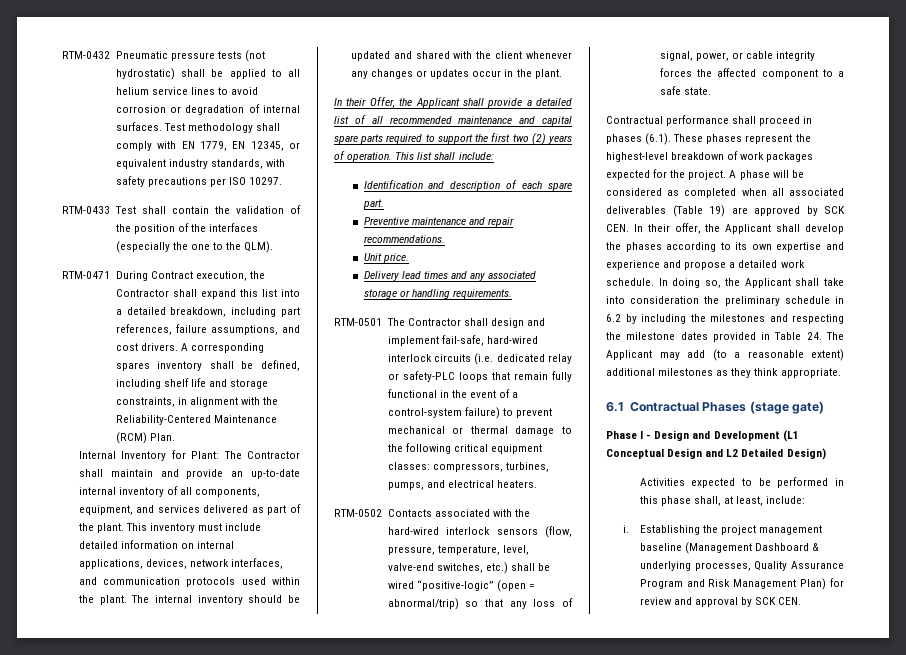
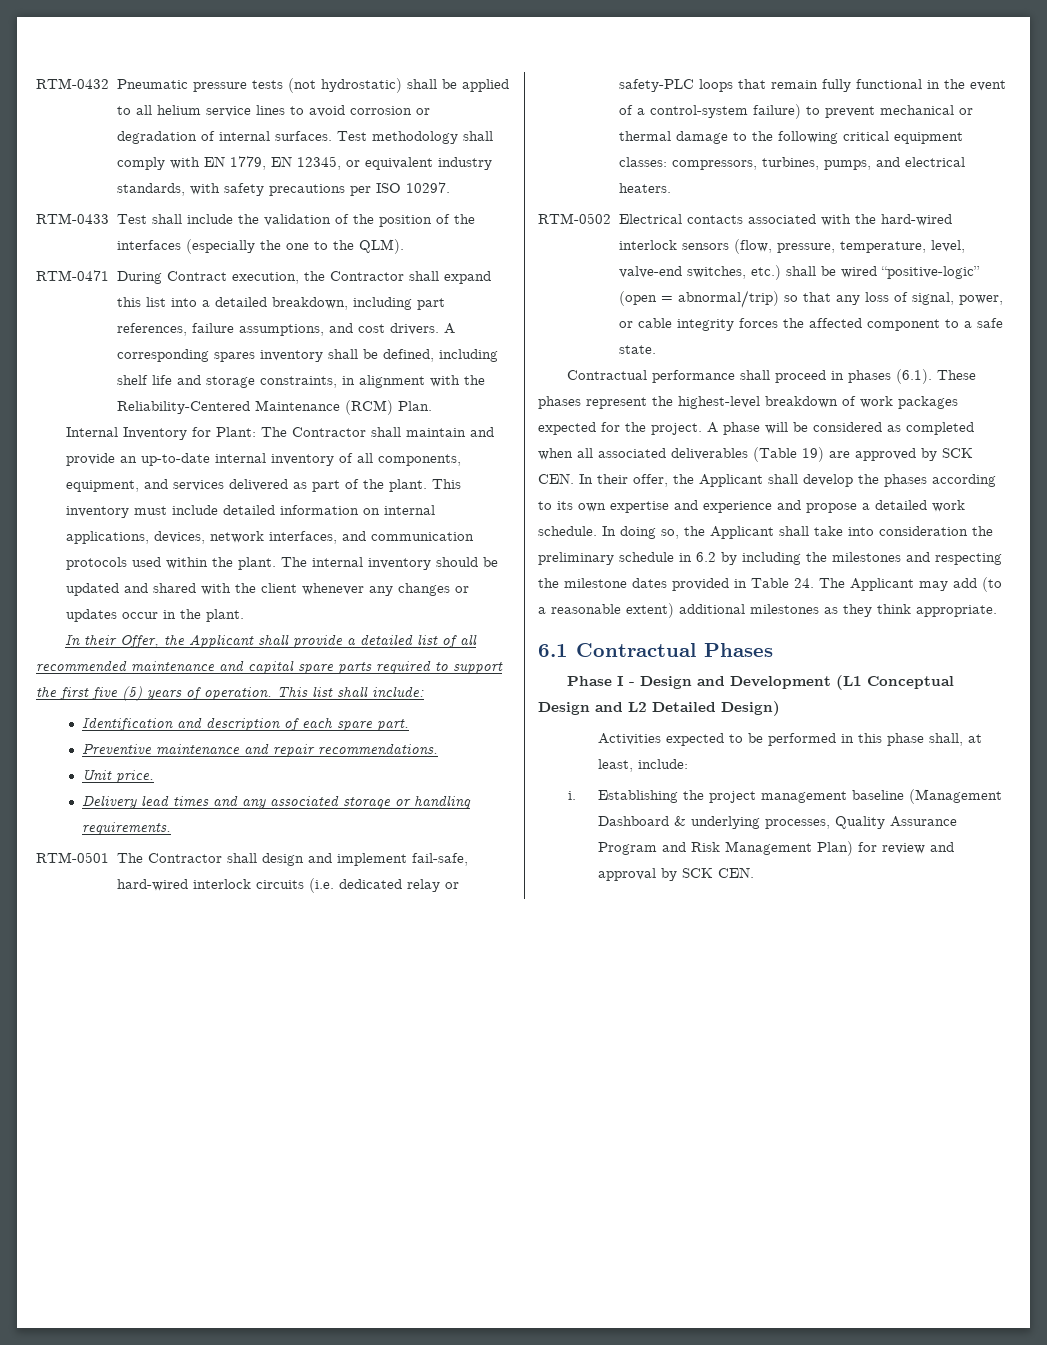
[171,206,209,214] contain -> [186,214,233,224] include
[512,133,546,145] two (2) -> [92,686,142,701] five (5)
[387,509,432,517] Contacts -> [618,214,743,224] Electrical contacts
[749,401,824,414] (stage gate) -> (773, 650) none

